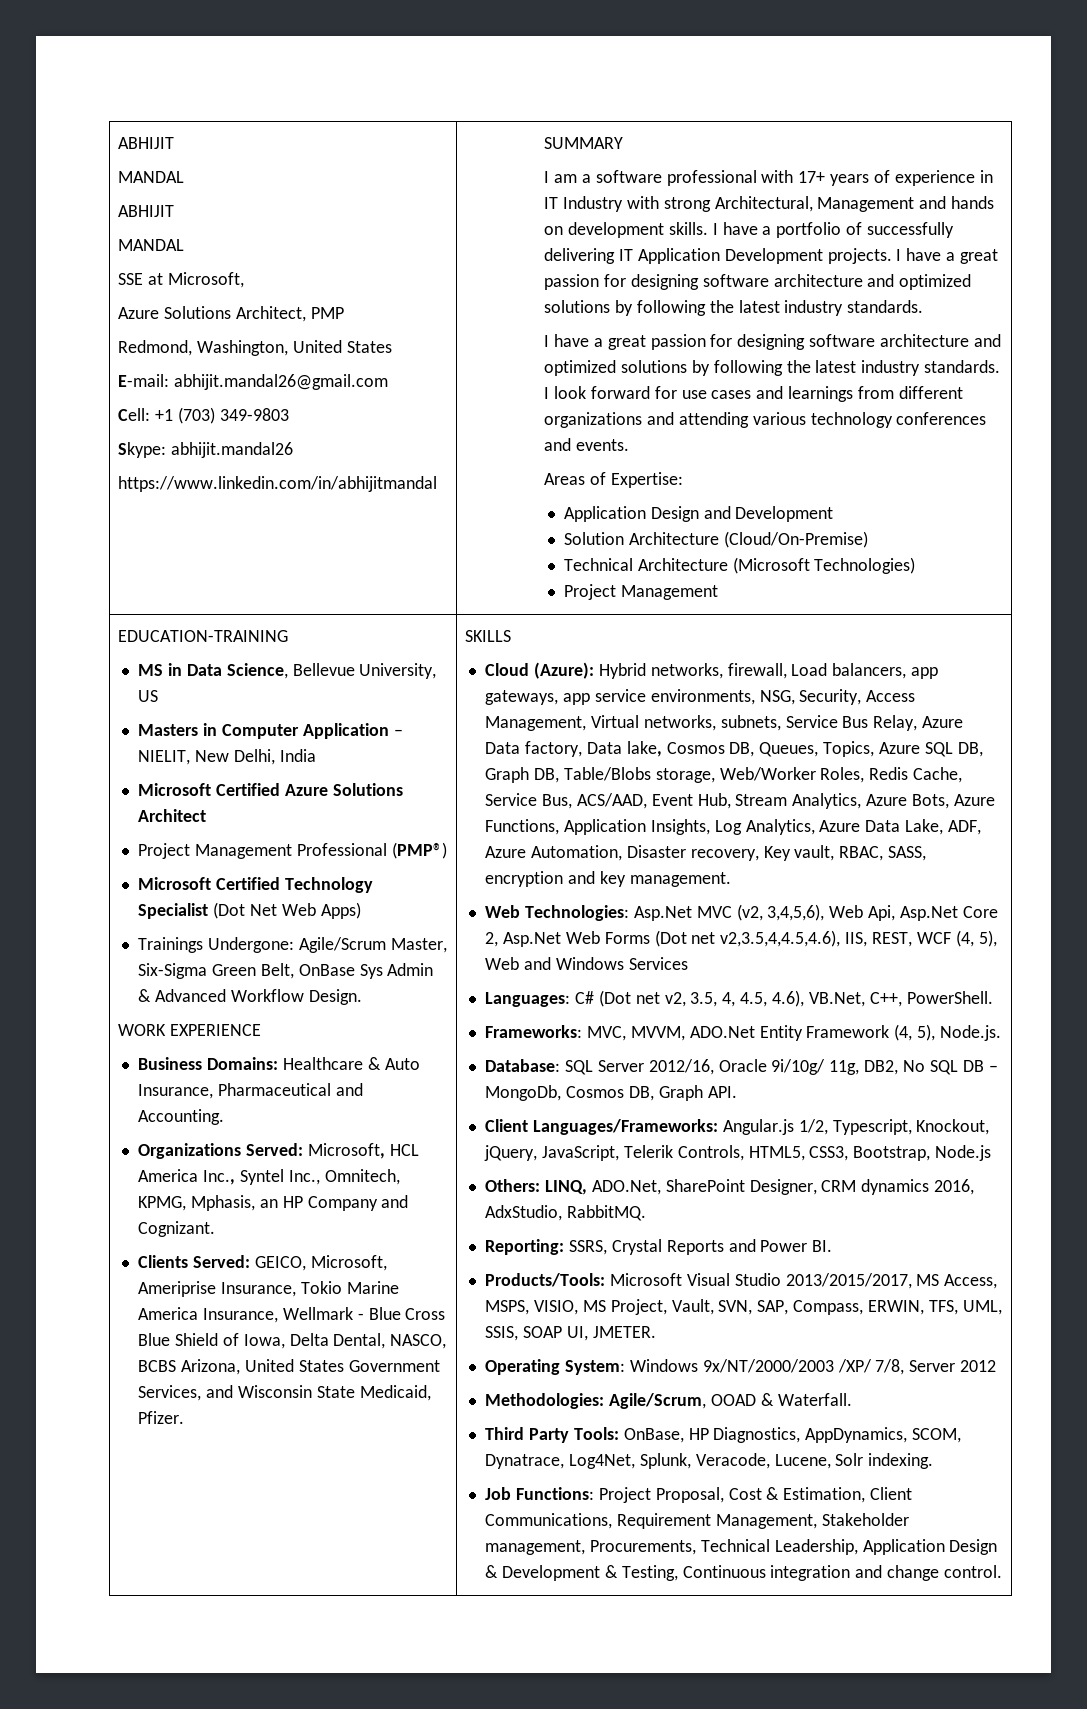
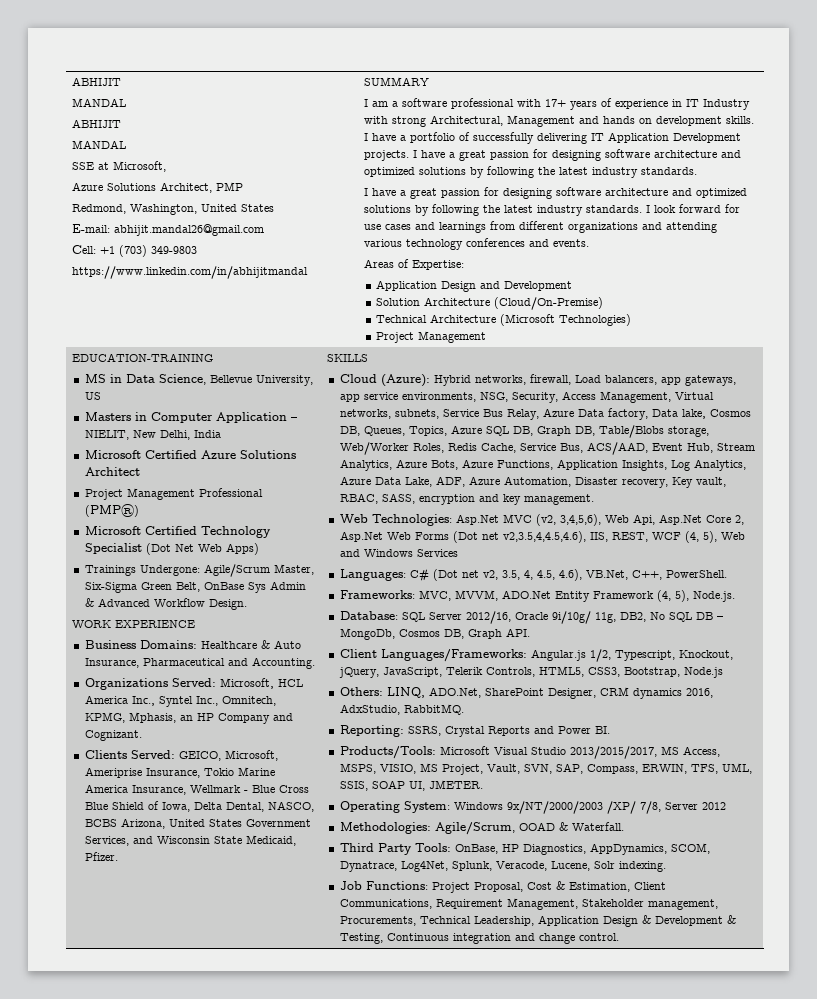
[118,442,294,458] // Skype: abhijit.mandal26 -> (197, 250) none

